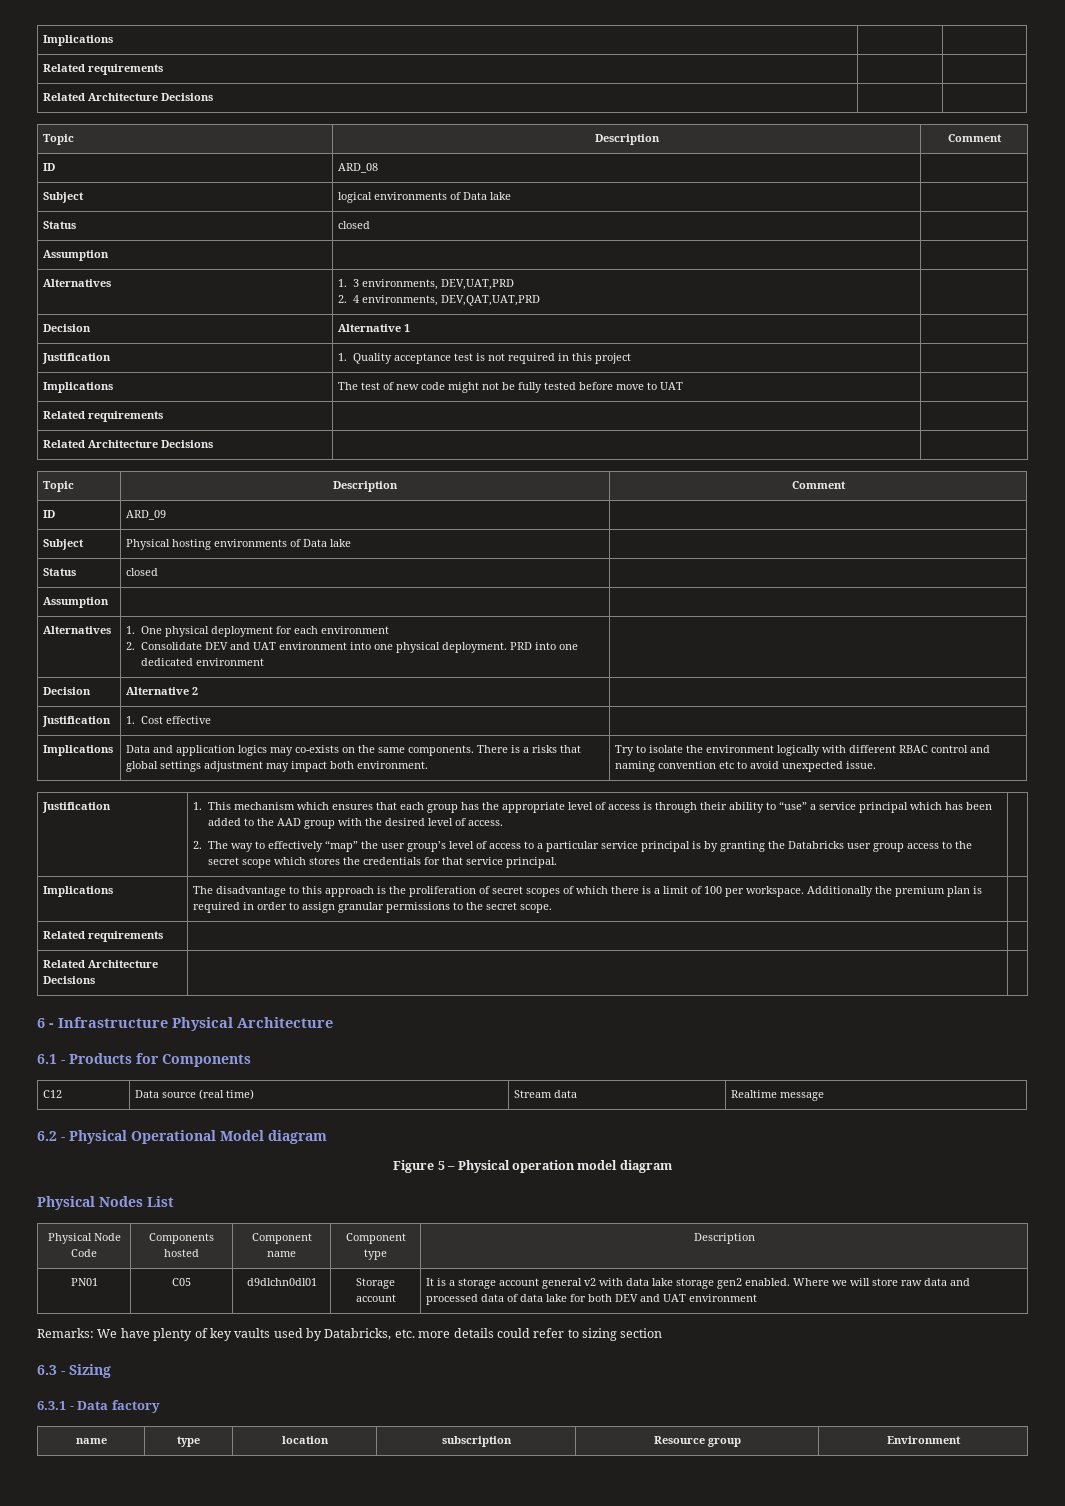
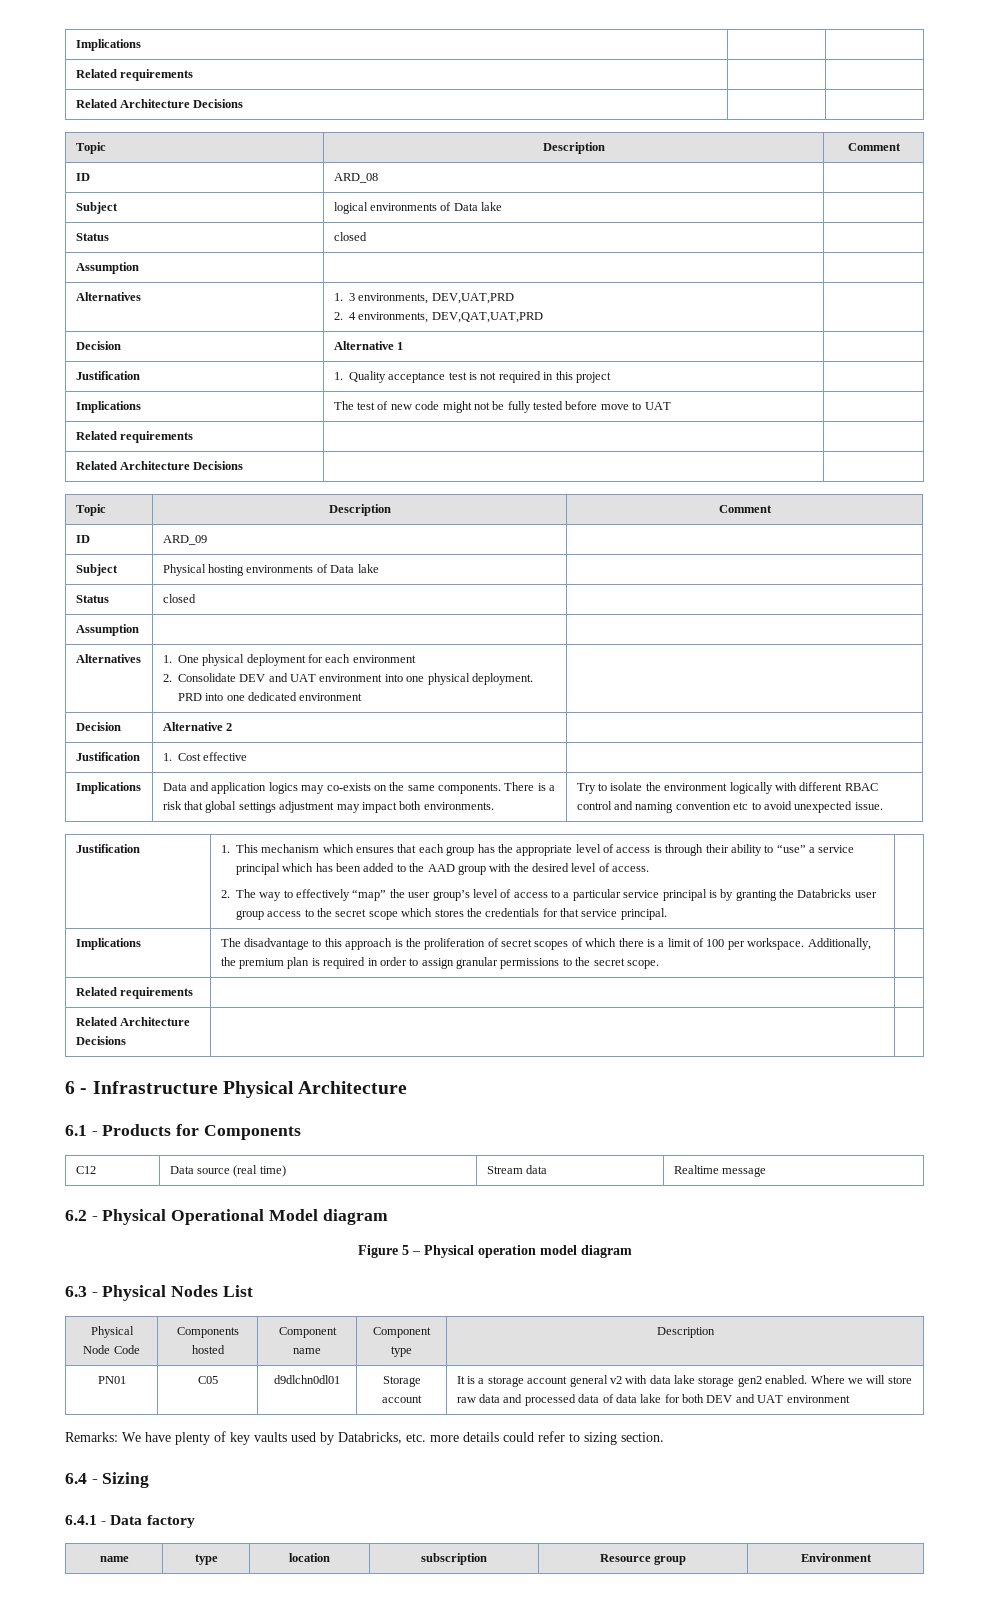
[532,745,558,753] risks -> [162,801,182,810] risk
[357,761,429,769] environment. -> [423,802,494,810] environments.
[807,886,874,897] Additionally -> [807,938,871,950] Additionally,
(672, 1166) none -> [65,1286,98,1297] 6.3 -
[620,1328,663,1338] [37,1365,57,1375] section // 6.3 -> [621,1432,664,1442] [65,1473,87,1484] section. // 6.4
[37,1401,66,1410] 6.3.1 -> [65,1515,97,1525] 6.4.1

